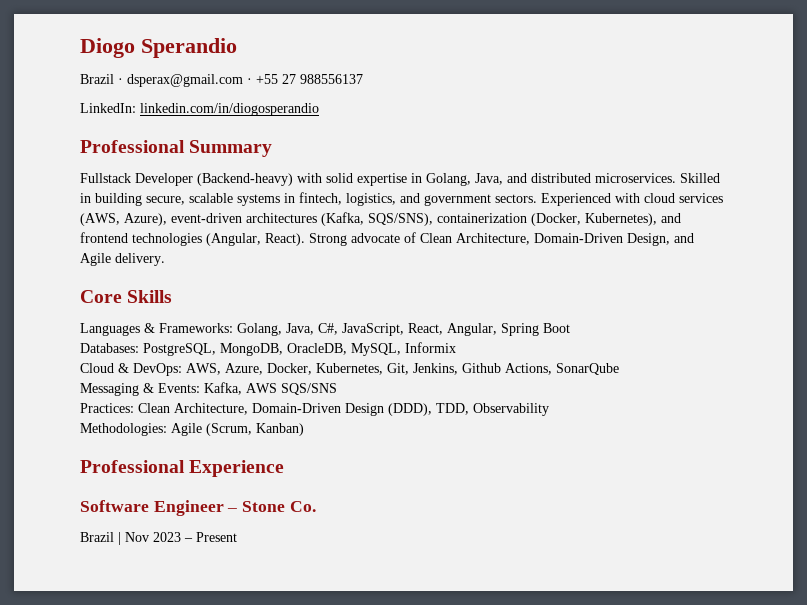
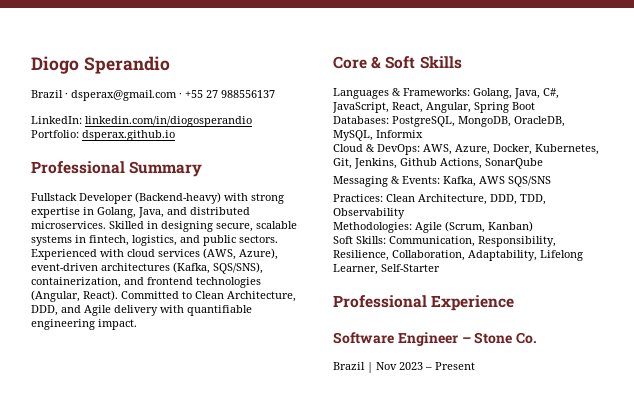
(319, 109) none -> [31,130,175,141] Portfolio: dsperax.github.io
[326,173,353,183] solid -> [251,193,284,204] strong
[95,193,142,206] building -> [161,221,213,232] designing
[424,194,491,206] government -> [203,235,236,246] public
[437,213,657,226] containerization (Docker, Kubernetes), -> [31,277,121,288] containerization,
[309,232,694,246] [80,253,165,266] Strong advocate of Clean Architecture, Domain-Driven Design, and Agile delivery. -> [121,291,296,302] [31,305,252,316] [31,319,137,330] Committed to Clean Architecture, DDD, and Agile delivery with quantifiable engineering impact.
(122, 296) none -> [371,56,416,69] & Soft
[252,403,432,416] Domain-Driven Design (DDD), -> [490,194,517,205] DDD,
(304, 429) none -> [333,236,556,247] [333,250,583,261] [333,264,440,275] // Soft Skills: Communication, Responsibility, Resilience, Collaboration, Adaptability, Lifelong Learner, Self-Starter

